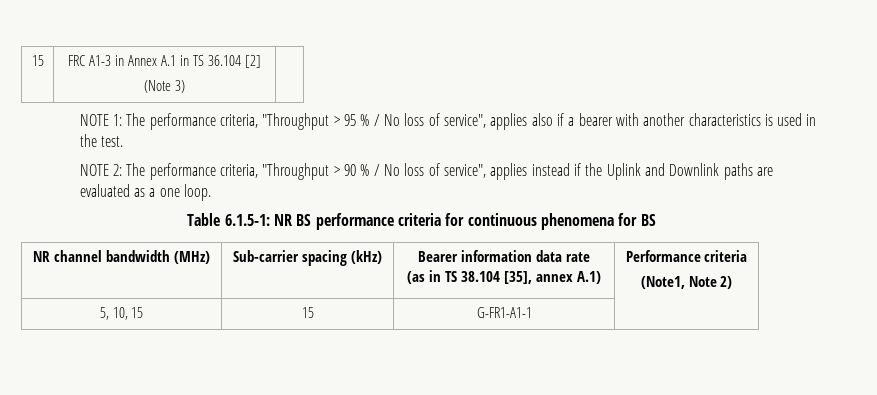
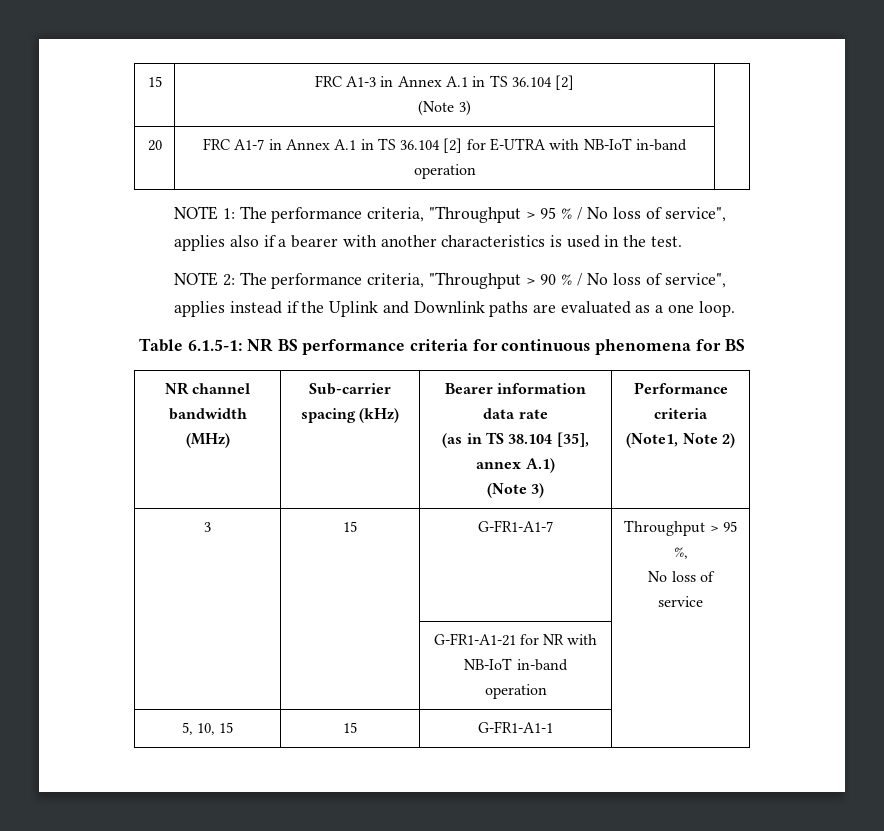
(185, 86) none -> [147,140,162,151] [202,138,688,153] [413,164,476,179] // 20 | FRC A1-7 in Annex A.1 in TS 36.104 [2] for E-UTRA with NB-IoT in-band operation |
(601, 277) none -> [486,483,545,498] // (Note 3)
(733, 282) none -> [204,522,211,532] [343,521,357,532] [478,520,553,532] [624,520,737,536] [673,547,688,559] [648,571,715,582] [658,596,703,607] [433,633,598,646] [464,658,568,671] [484,684,547,699] // 3 | 15 | G-FR1-A1-7 | Throughput > 95 %, // No loss of service // | | G-FR1-A1-21 for NR with NB-IoT in-band operation |

